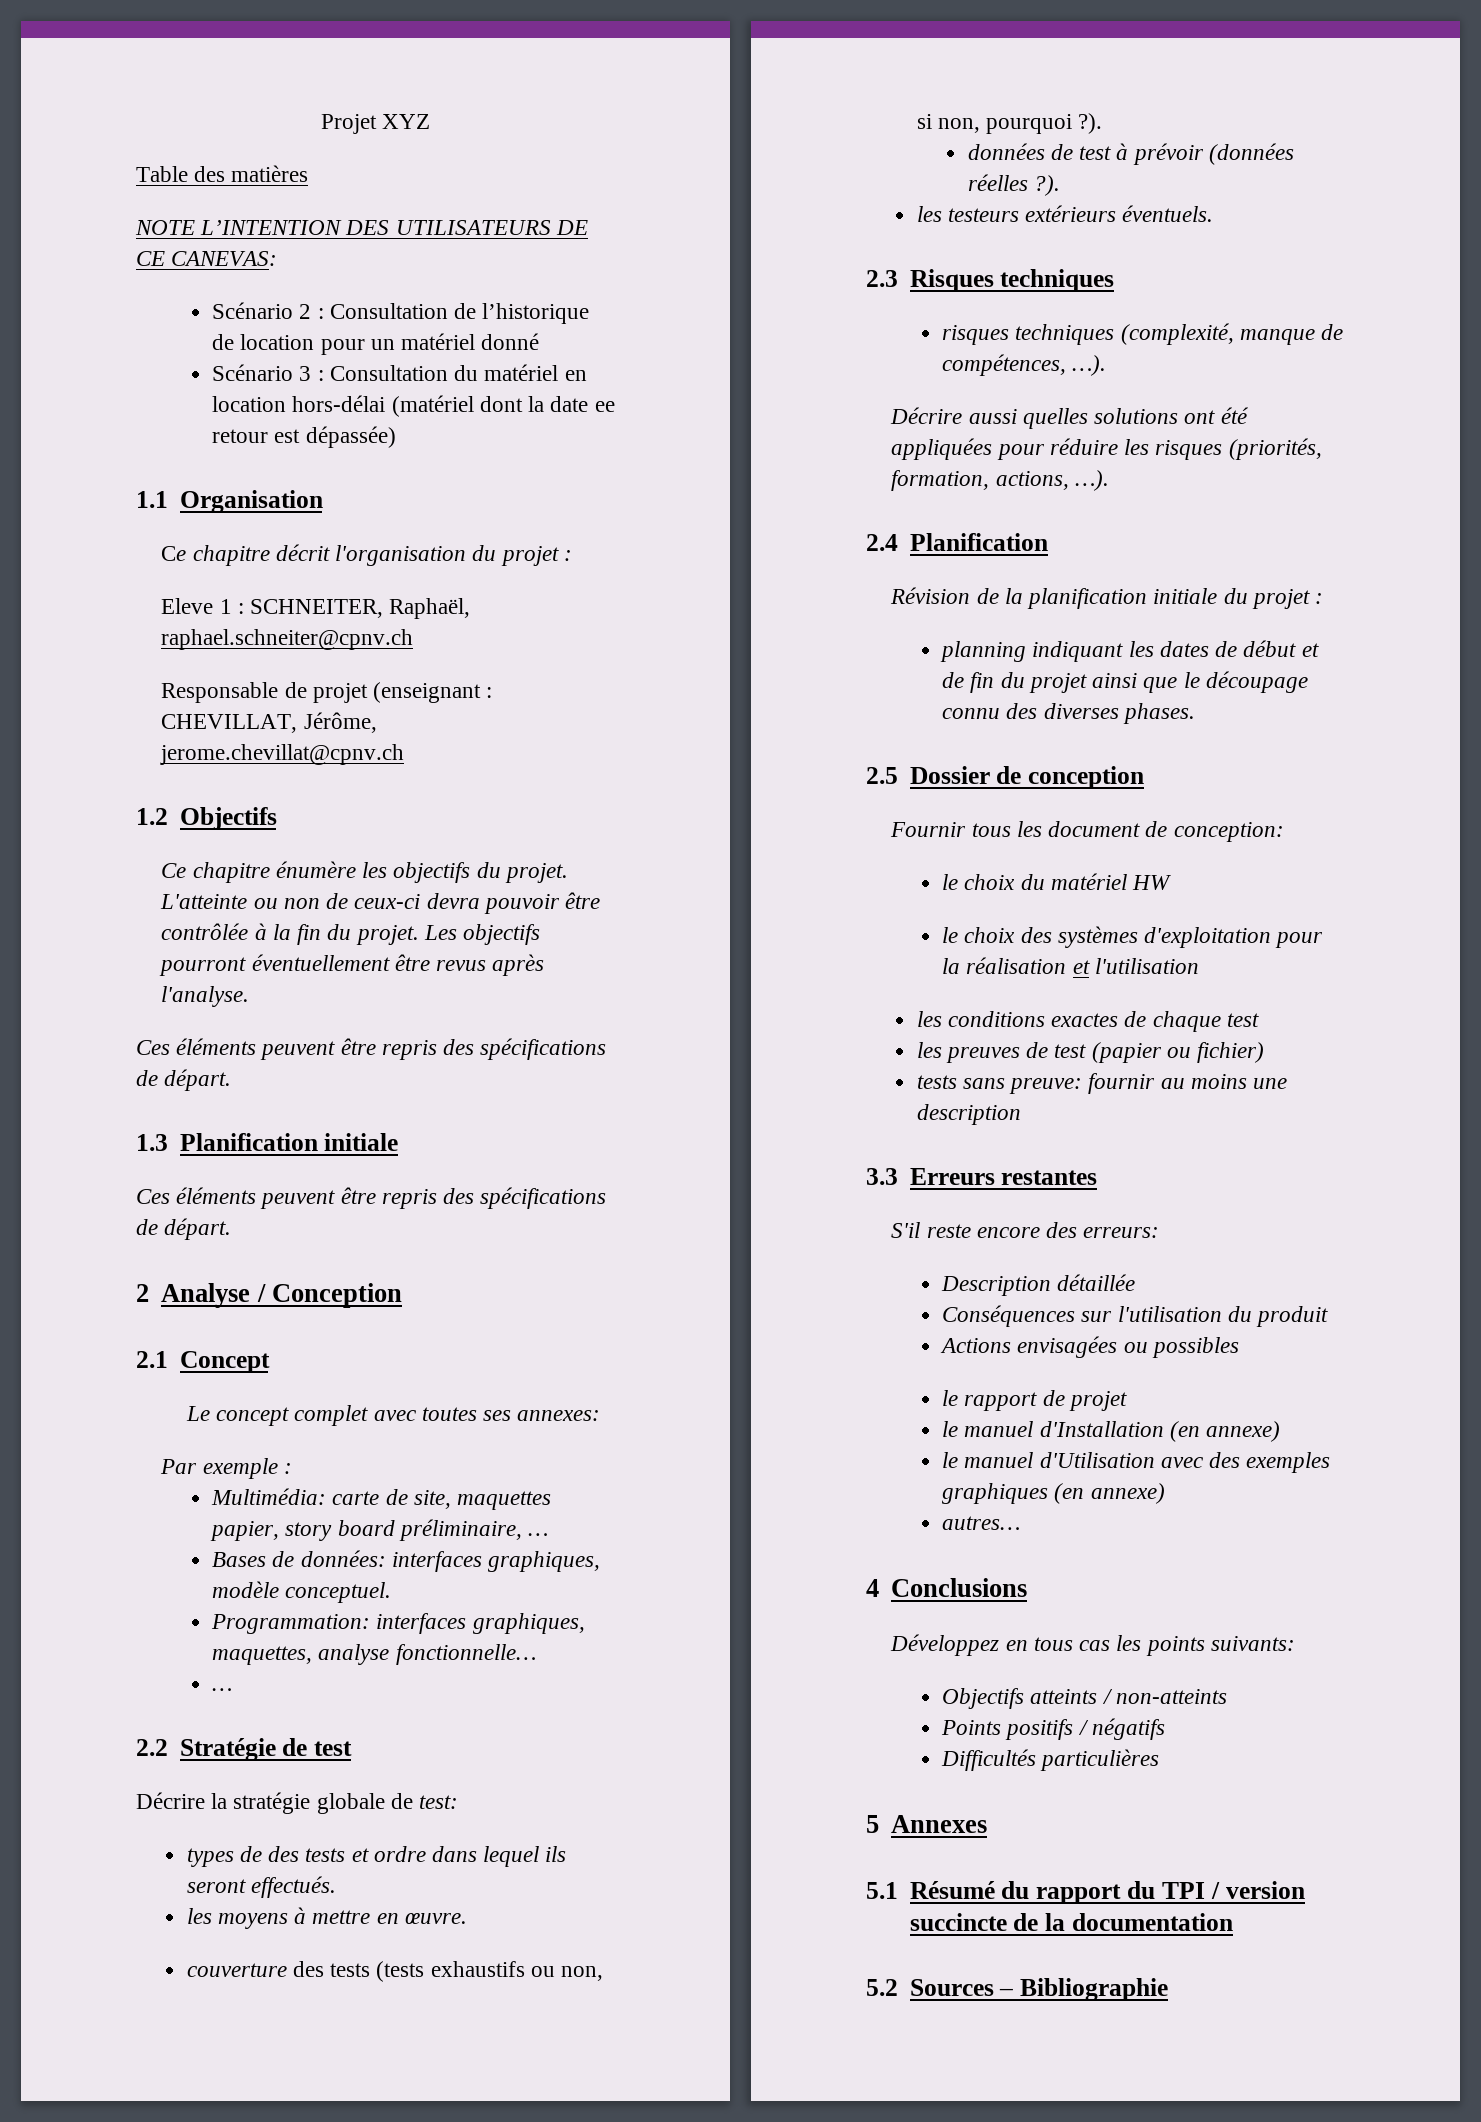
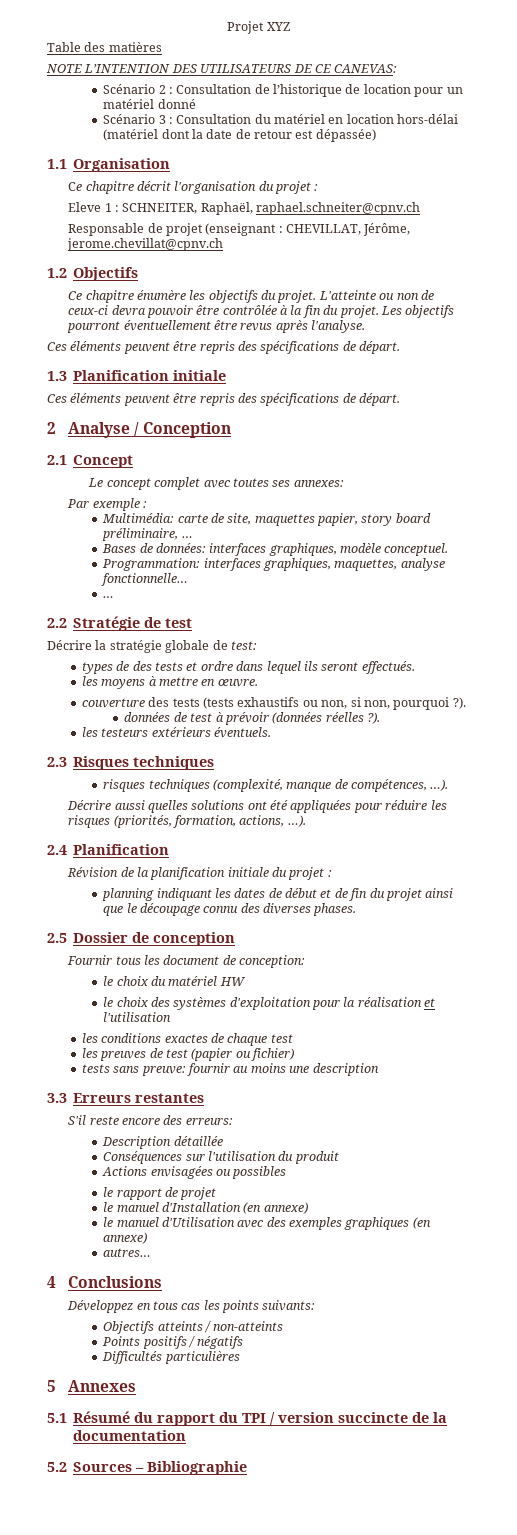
[594,401,615,412] ee -> [235,129,251,139] de

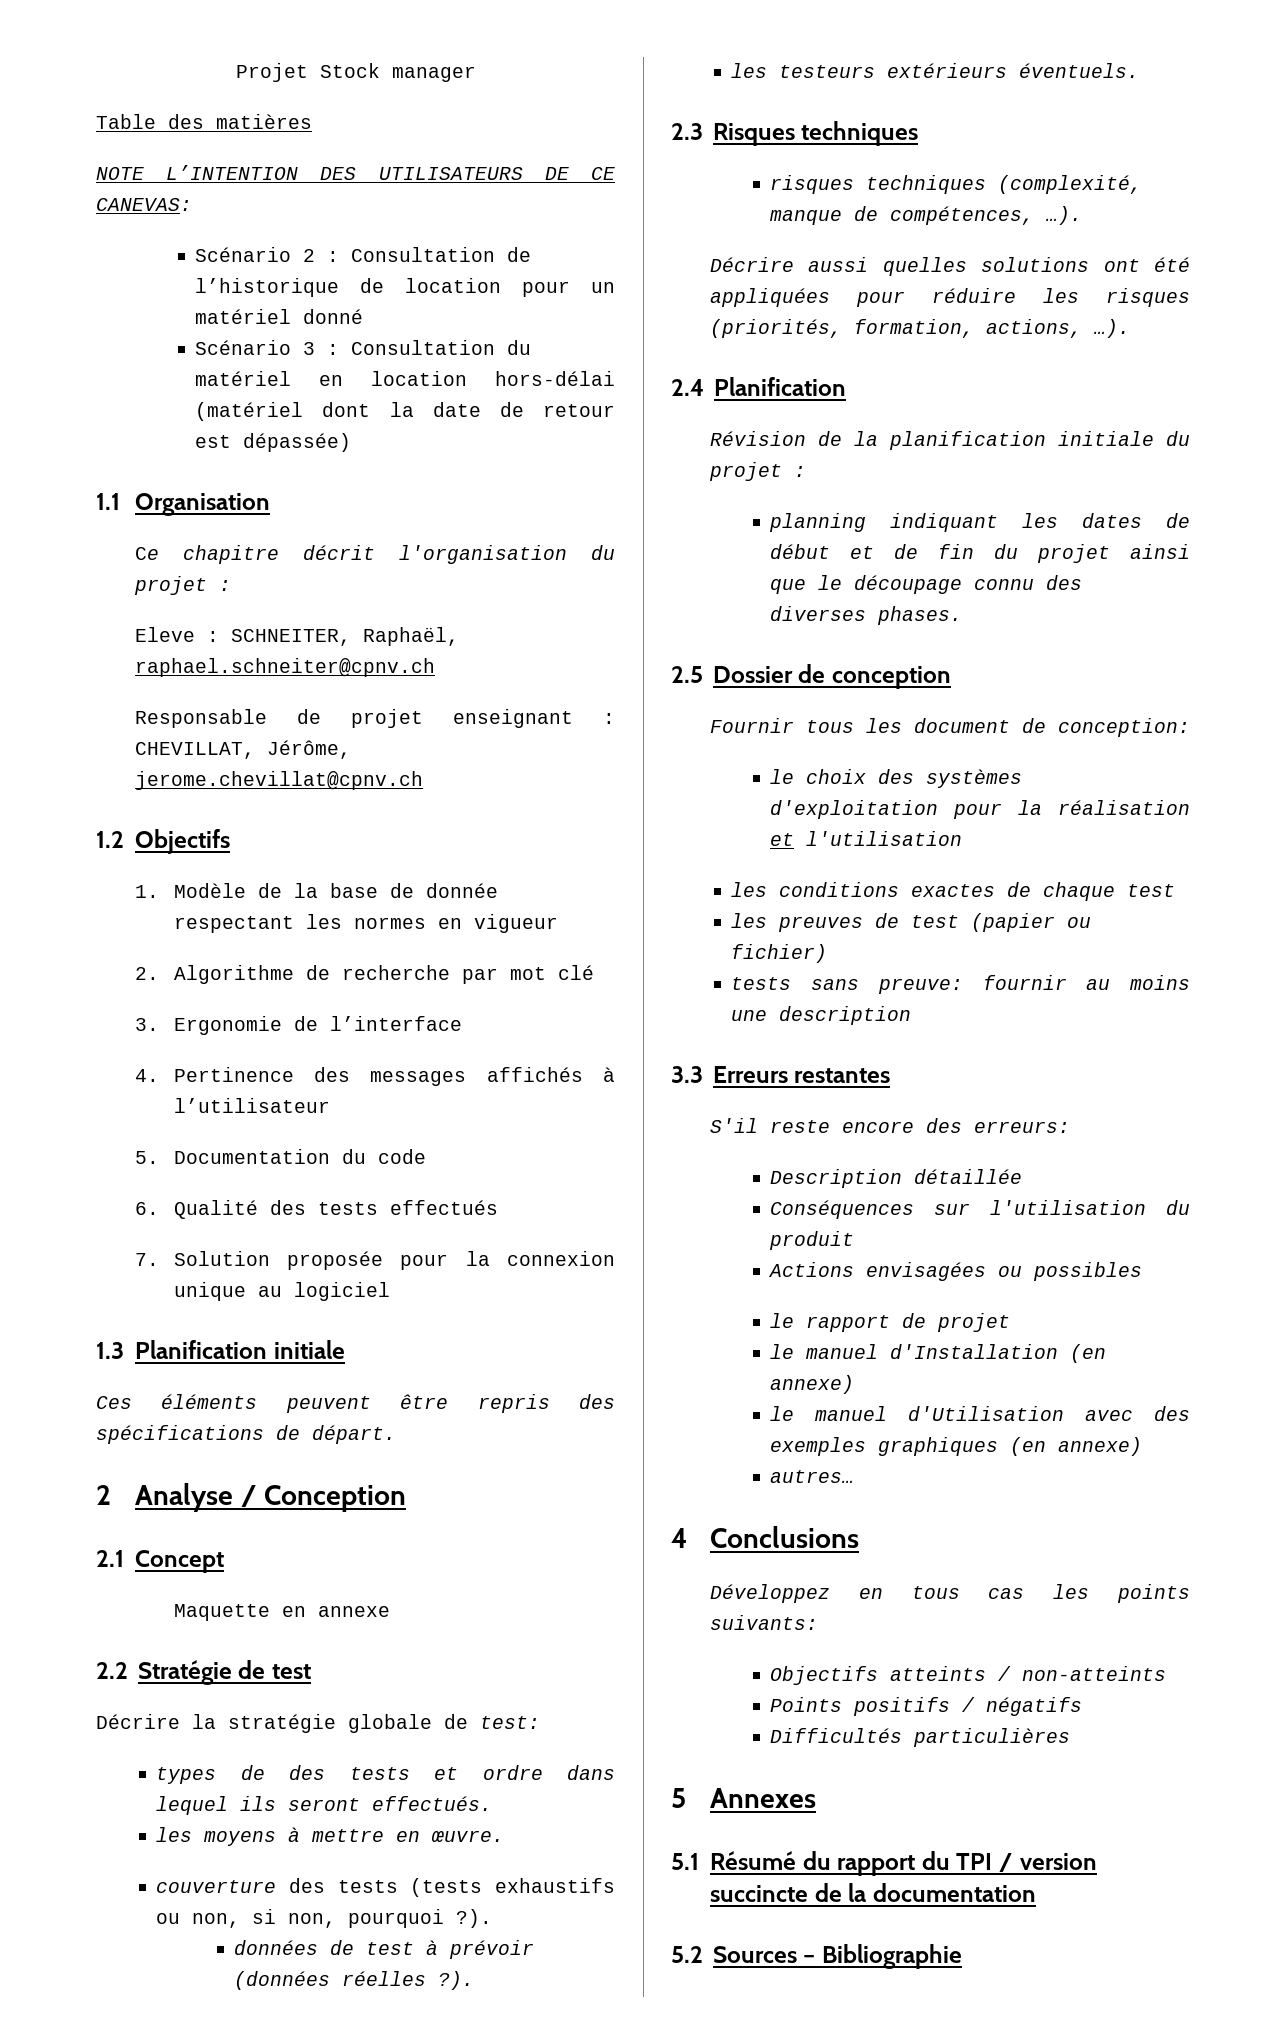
[266,22,290,31] XYZ -> [319,63,476,82] Stock manager
[104,203,112,212] 1 -> (195, 634) none
[205,223,277,236] (enseignant -> [452,709,573,728] enseignant
[68,290,434,303] [68,305,455,318] [67,320,366,333] [47,341,400,354] Ce chapitre énumère les objectifs du projet. L'atteinte ou non de ceux-ci devra pouvoir être contrôlée à la fin du projet. Les objectifs pourront éventuellement être revus après l'analyse. // Ces éléments peuvent être repris des spécifications de départ. -> [134,883,498,898] [173,914,558,933] [134,965,594,984] [134,1016,462,1035] [134,1067,615,1086] [173,1098,330,1113] [134,1149,426,1164] [134,1200,498,1219] [134,1251,615,1270] [173,1282,390,1301] 1. Modèle de la base de donnée respectant les normes en vigueur // 2. Algorithme de recherche par mot clé // 3. Ergonomie de l’interface // 4. Pertinence des messages affichés à l’utilisateur // 5. Documentation du code // 6. Qualité des tests effectués // 7. Solution proposée pour la connexion unique au logiciel
[88,477,344,490] [67,498,147,511] [102,513,431,526] [102,528,193,541] [102,543,449,556] [102,558,445,571] [101,573,189,586] [103,596,115,598] Le concept complet avec toutes ses annexes: // Par exemple : // Multimédia: carte de site, maquettes papier, story board préliminaire, … // Bases de données: interfaces graphiques, modèle conceptuel. // Programmation: interfaces graphiques, maquettes, analyse fonctionnelle… // … -> [173,1604,390,1621] Maquette en annexe
[103,976,246,986] // le choix du matériel HW -> (1190, 727) none

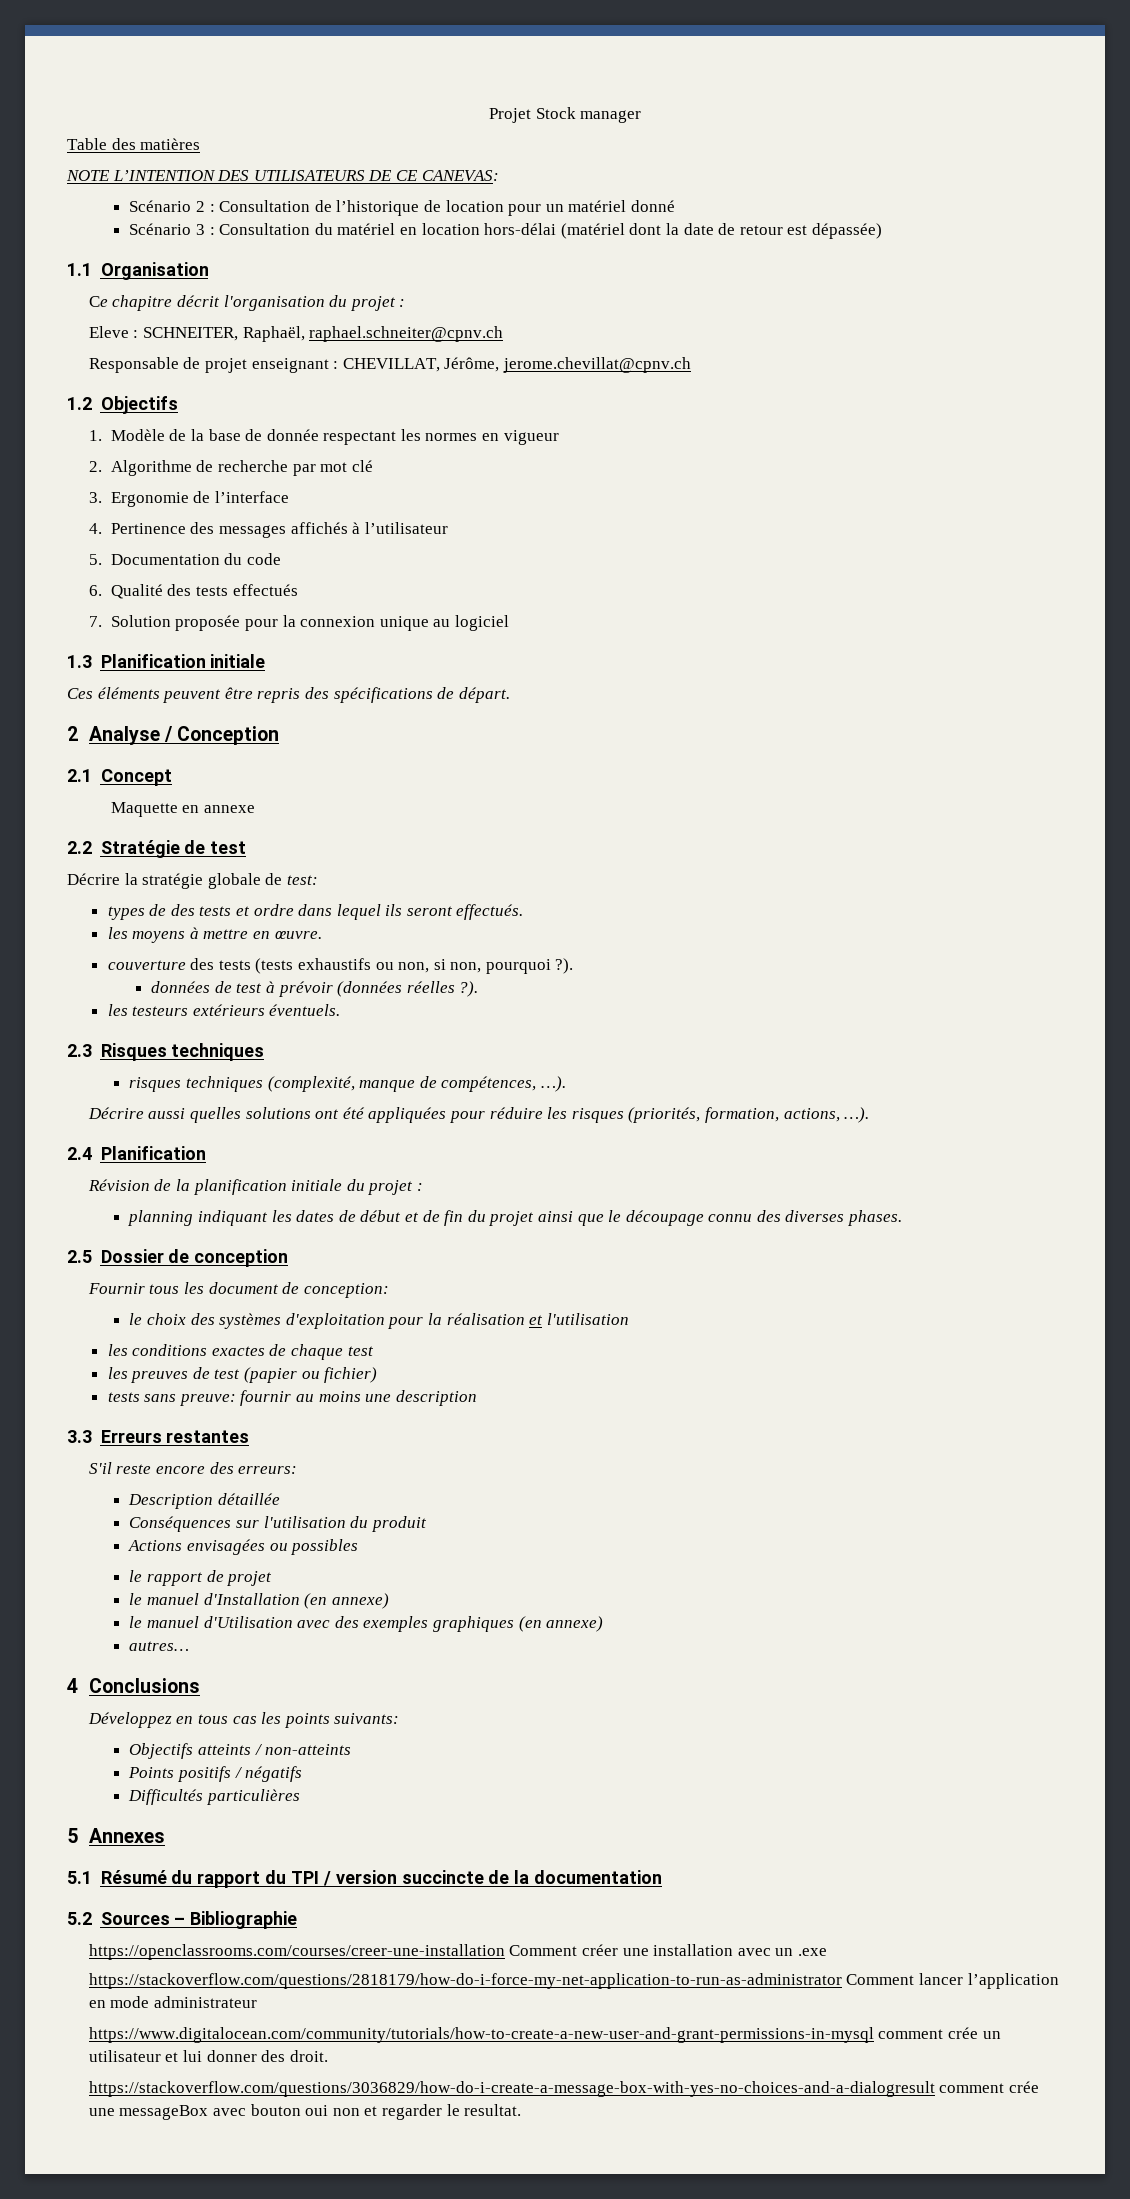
(962, 1956) none -> [88,1944,827,1960] [88,1973,1059,1989] [88,1996,258,2008] [88,2027,1001,2043] [88,2050,328,2062] [88,2081,1040,2097] [88,2104,522,2120] // https://openclassrooms.com/courses/creer-une-installation Comment créer une installation avec un .exe // https://stackoverflow.com/questions/2818179/how-do-i-force-my-net-application-to-run-as-administrator Comment lancer l’application en mode administrateur // https://www.digitalocean.com/community/tutorials/how-to-create-a-new-user-and-grant-permissions-in-mysql comment crée un utilisateur et lui donner des droit. // https://stackoverflow.com/questions/3036829/how-do-i-create-a-message-box-with-yes-no-choices-and-a-dialogresult comment crée une messageBox avec bouton oui non et regarder le resultat.

